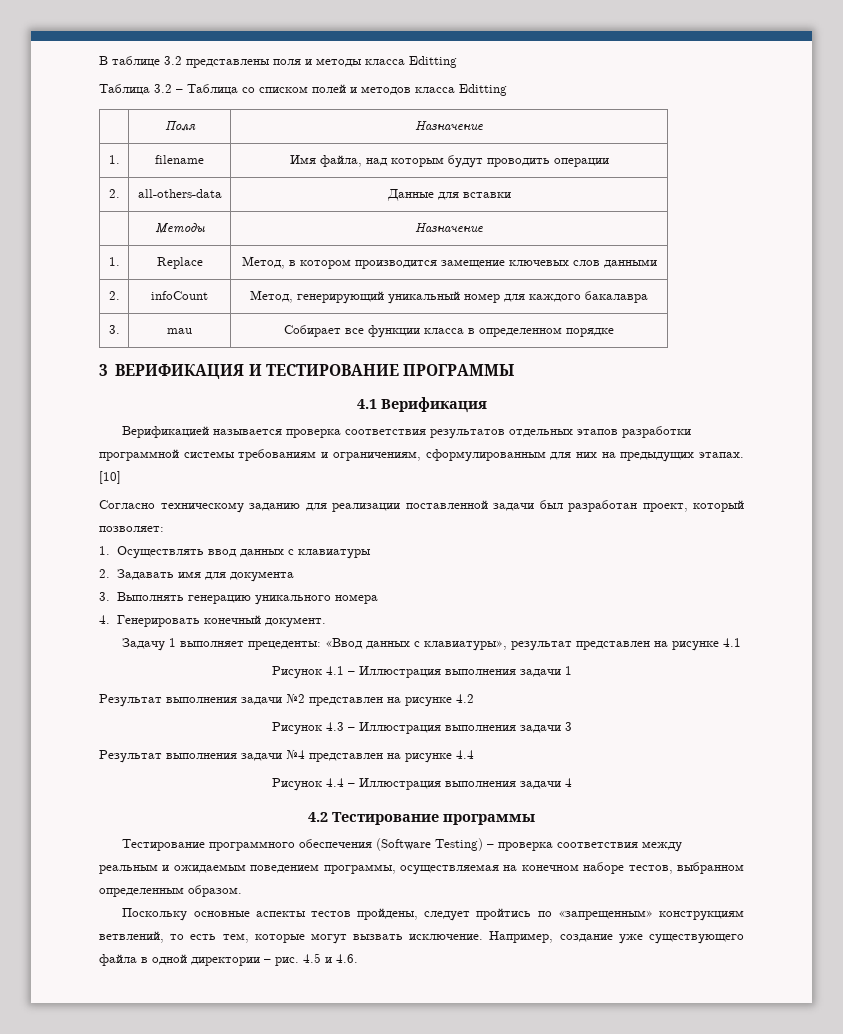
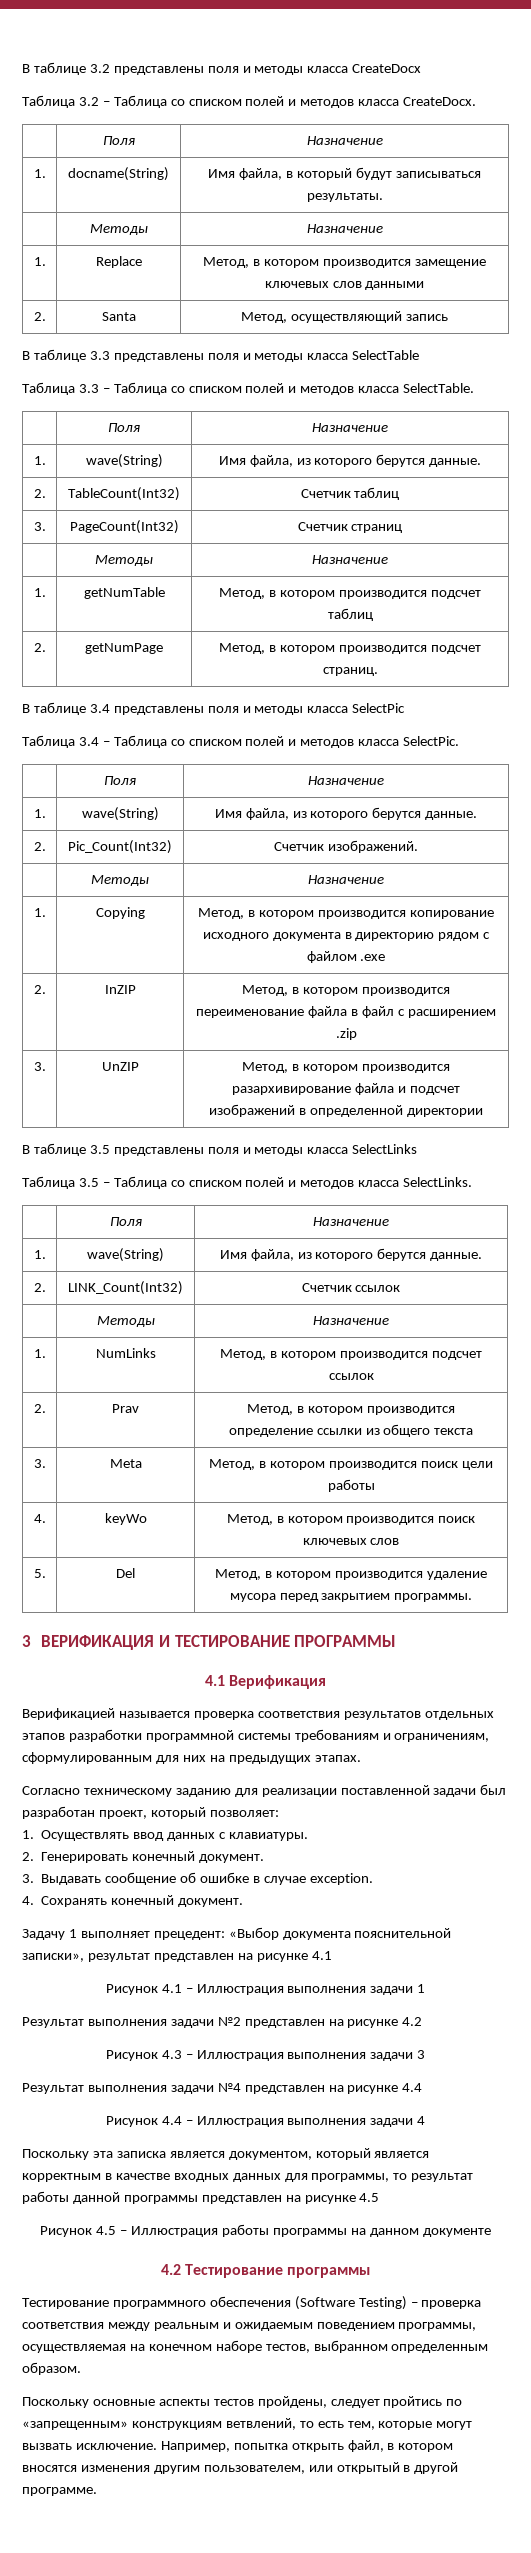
[409,56,457,68] Editting -> [352,64,422,73] CreateDocx
[459,84,507,96] [164,121,196,131] [415,121,483,130] [108,155,120,164] [155,155,204,164] [289,155,609,168] [108,189,120,198] [137,189,222,198] [386,189,511,201] Editting // | Поля | Назначение // 1. | filename | Имя файла, над которым будут проводить операции // 2. | all-others-data | Данные для вставки -> [403,97,477,106] [102,136,135,145] [306,136,383,145] [33,169,46,178] [68,167,169,181] [208,167,481,180] [306,193,383,202] CreateDocx. // | Поля | Назначение // 1. | docname(String) | Имя файла, в который будут записываться результаты.
[151,291,208,300] [250,290,648,304] [108,325,120,334] [167,328,192,334] [284,325,614,338] infoCount | Метод, генерирующий уникальный номер для каждого бакалавра // 3. | mau | Собирает все функции класса в определенном порядке -> [101,312,136,321] [241,311,448,323] [22,349,420,362] [22,382,475,395] [107,423,140,432] [311,423,388,432] [33,456,46,465] [85,454,163,468] [218,454,482,467] [33,489,46,498] [68,487,180,501] [300,487,400,500] [33,522,46,531] [69,520,179,534] [297,522,403,533] [95,555,153,566] [311,555,388,564] [33,588,46,597] [83,587,165,599] [219,588,481,599] [327,608,373,621] [33,643,46,652] [85,643,163,654] [219,643,481,654] [322,667,378,676] [22,702,406,715] [22,735,460,748] [103,776,136,785] [307,776,384,785] [33,809,46,818] [81,807,159,821] [214,807,478,820] [33,842,46,851] [68,840,172,854] [274,840,418,853] [91,875,149,886] [307,875,384,884] [33,908,46,917] [95,907,145,919] [198,908,494,919] [202,932,491,941] [306,951,386,963] [33,985,46,994] [104,985,136,994] [242,985,450,996] [196,1006,496,1018] [335,1028,357,1040] [33,1062,46,1071] [101,1062,139,1071] [242,1062,450,1073] [232,1083,460,1095] [209,1104,483,1117] [22,1143,418,1156] [22,1176,473,1189] [109,1217,142,1226] [312,1217,389,1226] [33,1250,46,1259] [87,1248,164,1262] [219,1248,483,1261] [33,1283,46,1292] [68,1281,183,1295] [301,1283,401,1292] [96,1316,155,1327] [312,1316,389,1325] [33,1349,46,1358] [95,1348,156,1358] [220,1349,482,1360] [328,1373,374,1380] [33,1404,46,1413] [111,1404,139,1413] [247,1404,455,1415] [228,1424,474,1437] [33,1459,46,1468] [109,1459,142,1468] [209,1459,493,1470] [327,1479,375,1492] [33,1514,46,1523] [104,1513,147,1525] [226,1514,476,1525] [302,1538,400,1545] [33,1569,46,1578] [115,1568,135,1578] [215,1569,487,1580] [229,1593,473,1602] Santa | Метод, осуществляющий запись // В таблице 3.3 представлены поля и методы класса SelectTable // Таблица 3.3 – Таблица со списком полей и методов класса SelectTable. // | Поля | Назначение // 1. | wave(String) | Имя файла, из которого берутся данные. // 2. | TableCount(Int32) | Счетчик таблиц // 3. | PageCount(Int32) | Счетчик страниц // | Методы | Назначение // 1. | getNumTable | Метод, в котором производится подсчет таблиц // 2. | getNumPage | Метод, в котором производится подсчет страниц. // В таблице 3.4 представлены поля и методы класса SelectPic // Таблица 3.4 – Таблица со списком полей и методов класса SelectPic. // | Поля | Назначение // 1. | wave(String) | Имя файла, из которого берутся данные. // 2. | Pic_Count(Int32) | Счетчик изображений. // | Методы | Назначение // 1. | Copying | Метод, в котором производится копирование исходного документа в директорию рядом с файлом .exe // 2. | InZIP | Метод, в котором производится переименование файла в файл с расширением .zip // 3. | UnZIP | Метод, в котором производится разархивирование файла и подсчет изображений в определенной директории // В таблице 3.5 представлены поля и методы класса SelectLinks // Таблица 3.5 – Таблица со списком полей и методов класса SelectLinks. // | Поля | Назначение // 1. | wave(String) | Имя файла, из которого берутся данные. // 2. | LINK_Count(Int32) | Счетчик ссылок // | Методы | Назначение // 1. | NumLinks | Метод, в котором производится подсчет ссылок // 2. | Prav | Метод, в котором производится определение ссылки из общего текста // 3. | Meta | Метод, в котором производится поиск цели работы // 4. | keyWo | Метод, в котором производится поиск ключевых слов // 5. | Del | Метод, в котором производится удаление мусора перед закрытием программы.
[99,471,121,484] [10] -> (361, 1758) none
[297,549,371,559] [99,569,294,582] [99,592,378,605] [99,615,326,628] [122,638,508,651] клавиатуры // 2. Задавать имя для документа // 3. Выполнять генерацию уникального номера // 4. Генерировать конечный документ. // Задачу 1 выполняет прецеденты: «Ввод данных с клавиатуры», -> [229,1832,309,1841] [22,1851,265,1863] [22,1872,373,1885] [22,1895,244,1907] [22,1927,452,1940] [22,1953,84,1962] клавиатуры. // 2. Генерировать конечный документ. // 3. Выдавать сообщение об ошибке в случае exception. // 4. Cохранять конечный документ. // Задачу 1 выполняет прецедент: «Выбор документа пояснительной записки»,
(572, 782) none -> [22,2148,430,2160] [22,2173,474,2182] [22,2191,380,2204] [40,2224,491,2237] // Поскольку эта записка является документом, который является корректным в качестве входных данных для программы, то результат работы данной программы представлен на рисунке 4.5 // Рисунок 4.5 – Иллюстрация работы программы на данном документе
[559,934,744,944] [99,953,358,966] создание уже существующего файла в одной директории – рис. 4.5 и 4.6. -> [233,2440,454,2452] [22,2462,459,2474] [22,2487,97,2496] попытка открыть файл, в котором вносятся изменения другим пользователем, или открытый в другой программе.

